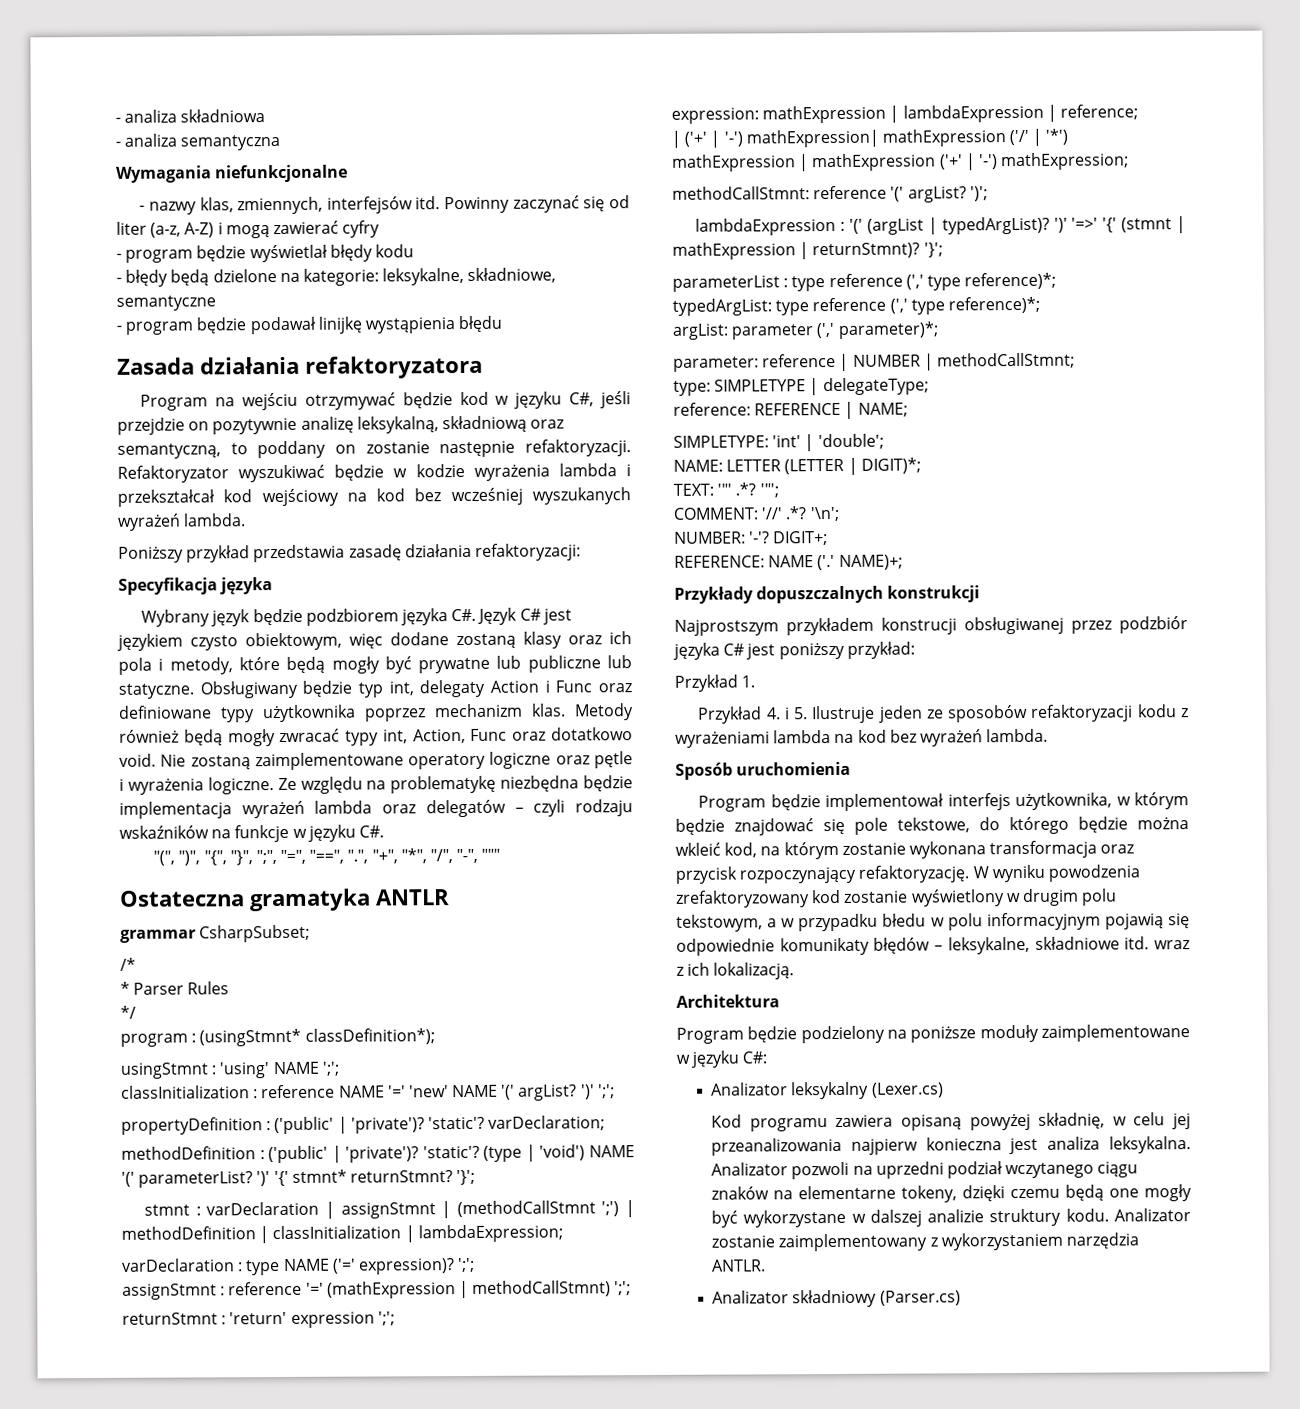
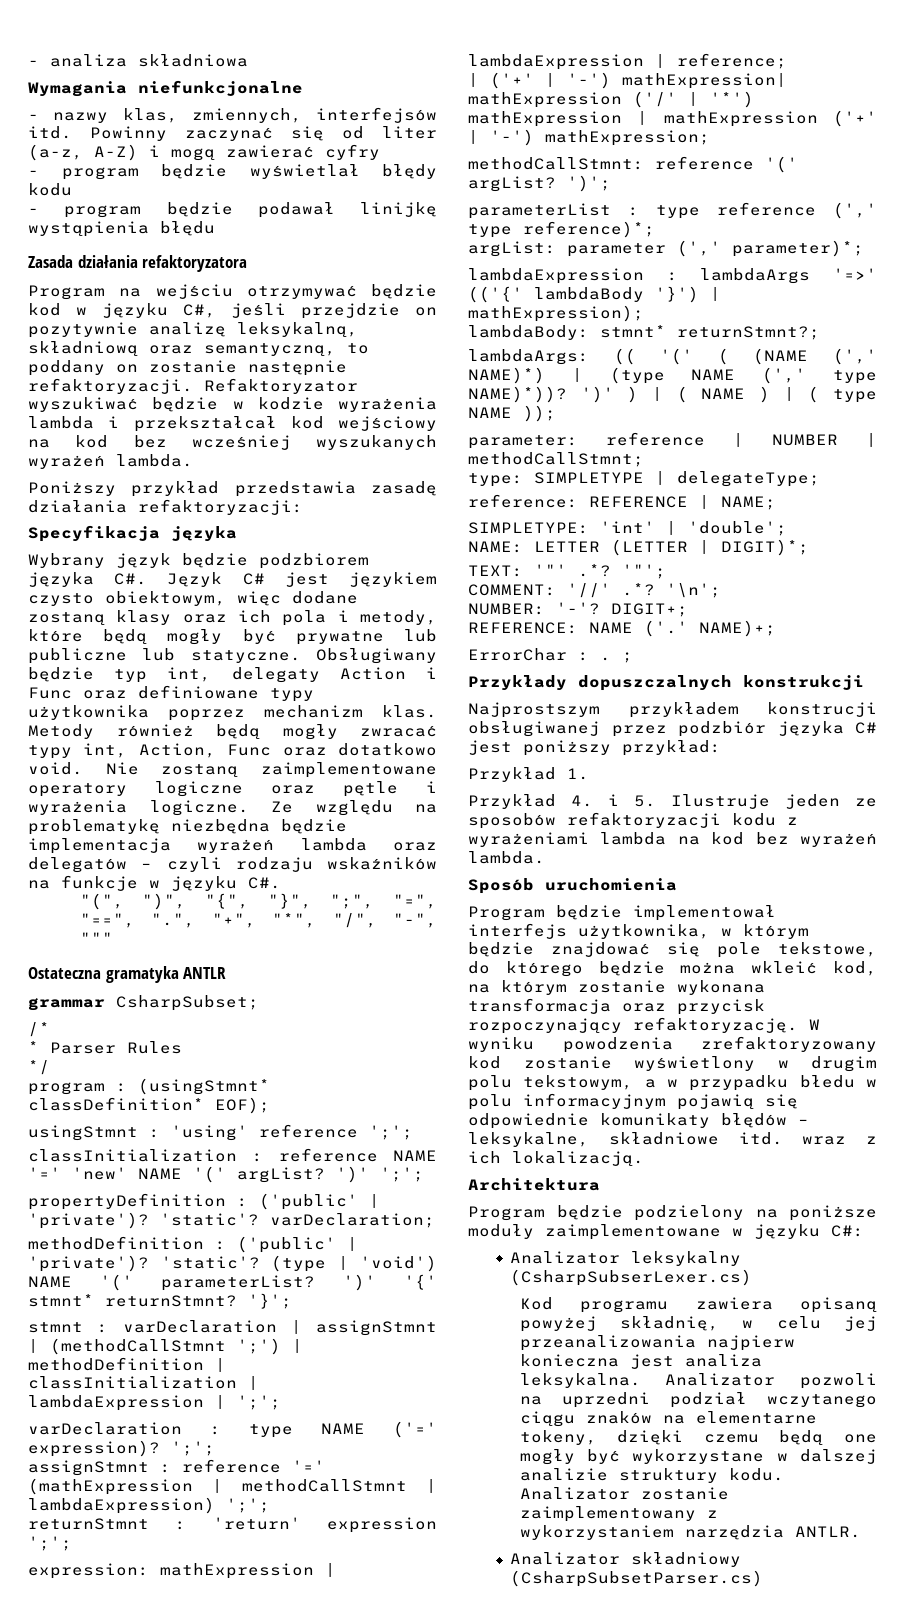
[115,133,281,151] // - analiza semantyczna -> (248, 60) none
[116,267,557,287] [116,295,216,311] // - błędy będą dzielone na kategorie: leksykalne, składniowe, semantyczne -> (72, 189) none
[304,1028,435,1045] classDefinition*); -> [28,1097,270,1114] classDefinition* EOF);
[272,1061,319,1075] NAME -> [259,1124,358,1138] reference
[417,1224,563,1243] lambdaExpression; -> [28,1395,281,1411] lambdaExpression | ';';
[472,1280,612,1297] methodCallStmnt) -> [242,1479,437,1493] [28,1497,215,1514] methodCallStmnt | lambdaExpression)
[695,216,1186,236] [672,242,943,260] // lambdaExpression : '(' (argList | typedArgList)? ')' '=>' '{' (stmnt | mathExpression | returnStmnt)? '}'; -> (611, 183) none
[672,296,1040,316] [672,321,939,340] typedArgList: type reference (',' type reference)*; // argList: parameter (',' parameter)*; -> [468,240,864,257] [468,268,877,284] [468,286,721,303] [468,305,644,322] [468,325,820,340] [468,348,877,365] [468,367,877,384] [468,386,877,403] [468,405,556,422] argList: parameter (',' parameter)*; // lambdaExpression : lambdaArgs '=>' (('{' lambdaBody '}') | mathExpression); // lambdaBody: stmnt* returnStmnt?; // lambdaArgs: (( '(' ( (NAME (',' NAME)*) | (type NAME (',' type NAME)*))? ')' ) | ( NAME ) | ( type NAME ));
(903, 562) none -> [468,648,633,663] // ErrorChar : . ;
[871,1082,944,1098] (Lexer.cs) -> [510,1269,753,1286] (CsharpSubserLexer.cs)
[879,1290,961,1306] (Parser.cs) -> [510,1570,764,1587] (CsharpSubsetParser.cs)

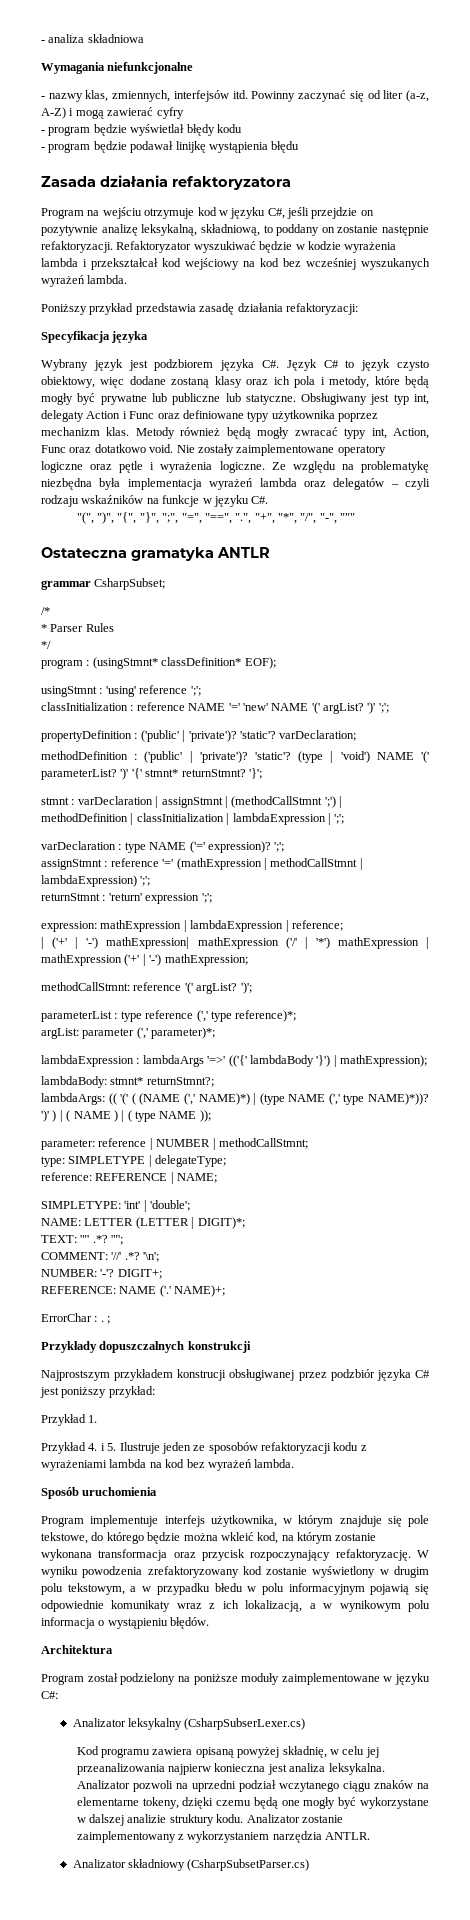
[246,284,437,299] otrzymywać będzie -> [144,208,195,219] otrzymuje
[28,341,336,357] składniową oraz semantyczną, -> [200,224,260,236] składniową,
[182,553,248,568] będzie -> [128,360,148,371] jest
[284,572,437,587] [28,591,226,606] jest językiem czysto obiektowym, -> [345,359,430,371] [41,376,95,388] to język czysto obiektowy,
[28,667,94,682] będzie -> [370,394,390,405] jest
[161,764,239,778] zostaną -> [197,444,234,456] zostały
[281,819,347,834] będzie -> [99,478,121,490] była
[556,905,776,921] będzie implementował -> [90,1515,159,1527] implementuje
[468,942,650,957] będzie znajdować -> [339,1515,382,1527] znajduje
[721,1113,809,1128] [468,1132,877,1147] [468,1151,644,1167] błędów – leksykalne, składniowe itd. wraz z ich lokalizacją. -> [176,1600,431,1612] [41,1617,210,1629] wraz z ich lokalizacją, a w wynikowym polu informacja o wystąpieniu błędów.
[556,1205,623,1220] będzie -> [87,1673,118,1682] został

